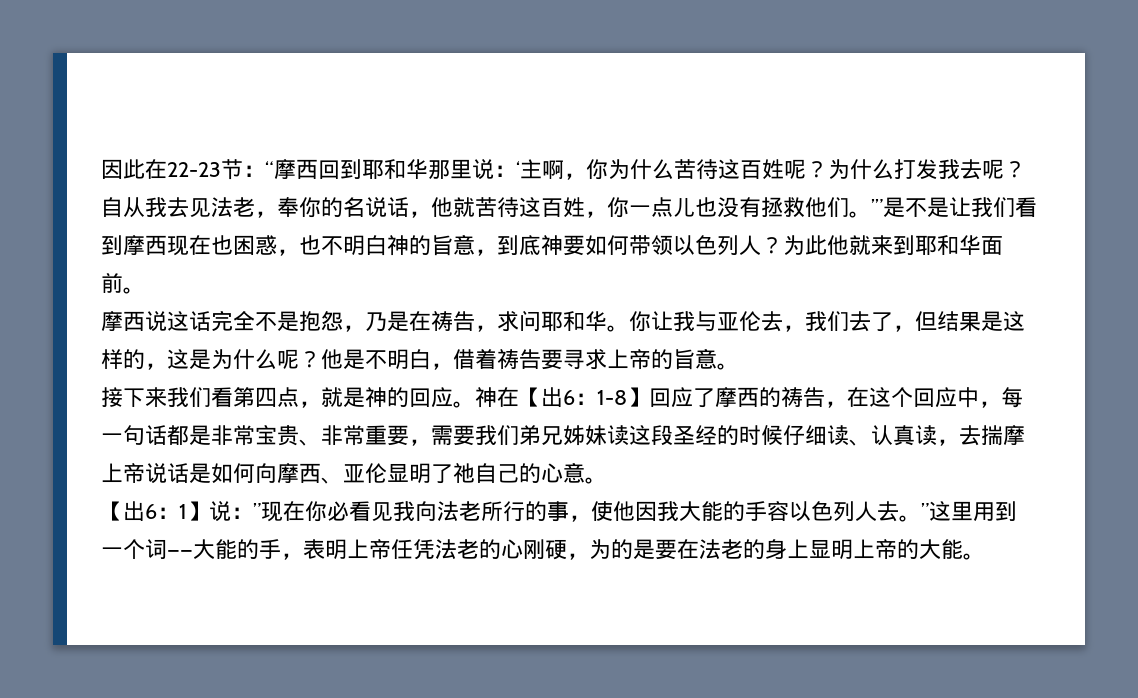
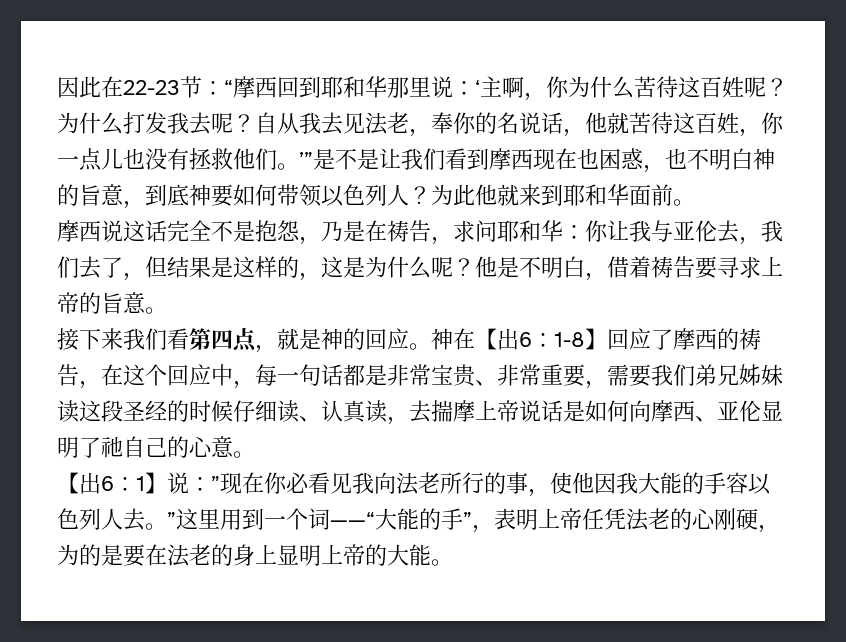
[607,325,629,332] 。 -> [563,225,585,239] ：
[167,539,281,559] ——大能的手 -> [330,508,472,530] ——“大能的手”

